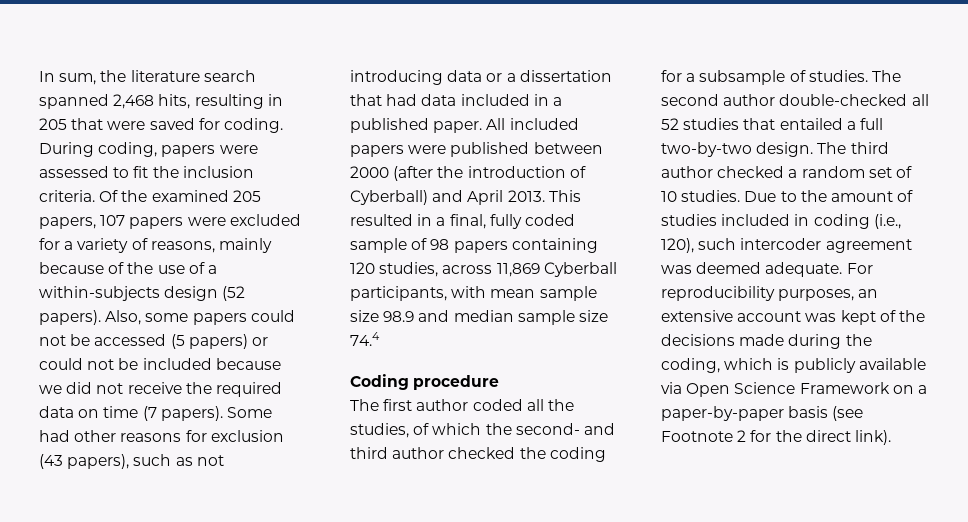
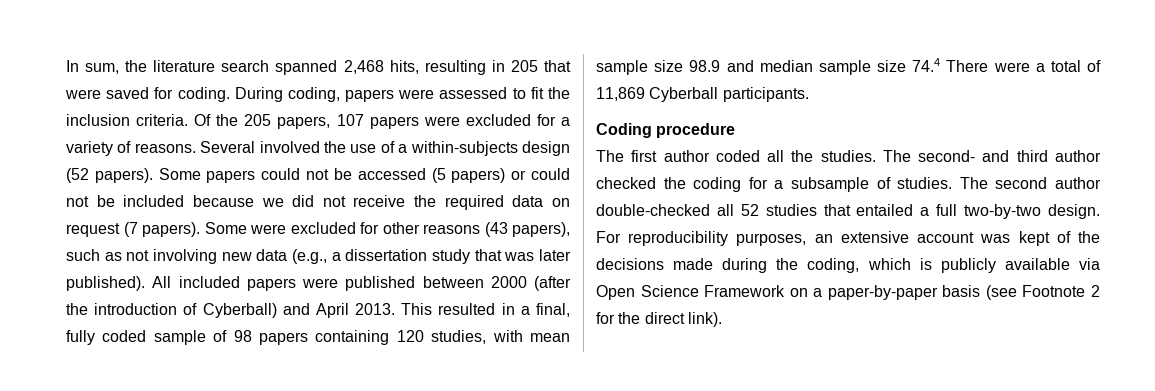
[151,190,229,202] examined -> (239, 120) none
[150,238,272,253] [39,262,125,274] reasons, mainly because of -> [134,141,320,153] reasons. Several involved
[105,310,189,325] Also, some -> [158,168,201,180] Some
[103,406,139,418] time -> [66,223,120,237] request
[39,430,284,442] had other reasons for exclusion -> [250,222,480,234] were excluded for other reasons
[350,70,612,85] [350,94,562,106] [350,118,483,133] introducing data or a dissertation that had data included in a published paper. -> [153,249,572,264] [66,276,145,291] involving new data (e.g., a dissertation study that was later published).
[442,262,617,277] [350,286,447,301] across 11,869 Cyberball participants, -> (487, 337) none
(380, 339) none -> [946,60,1101,72] [596,87,809,102] There were a total of 11,869 Cyberball participants.
[350,423,512,438] studies, of which the -> [820,150,911,162] studies. The
[817,142,889,154] [661,166,912,178] [661,190,914,202] [661,214,901,229] [661,238,912,253] [661,262,843,277] The third author checked a random set of 10 studies. Due to the amount of studies included in coding (i.e., 120), such intercoder agreement was deemed adequate. -> (1100, 211) none

